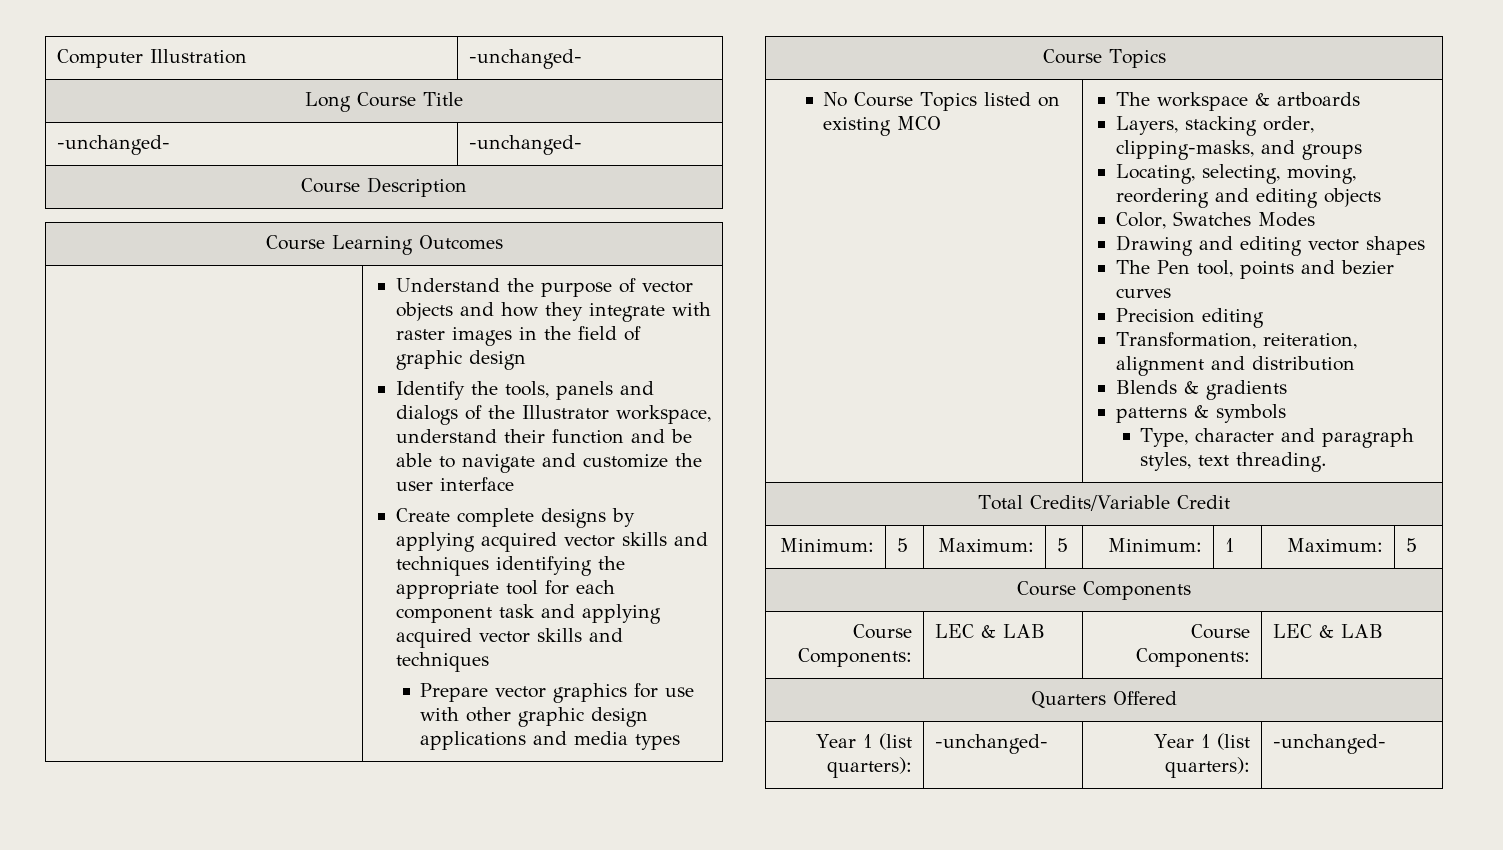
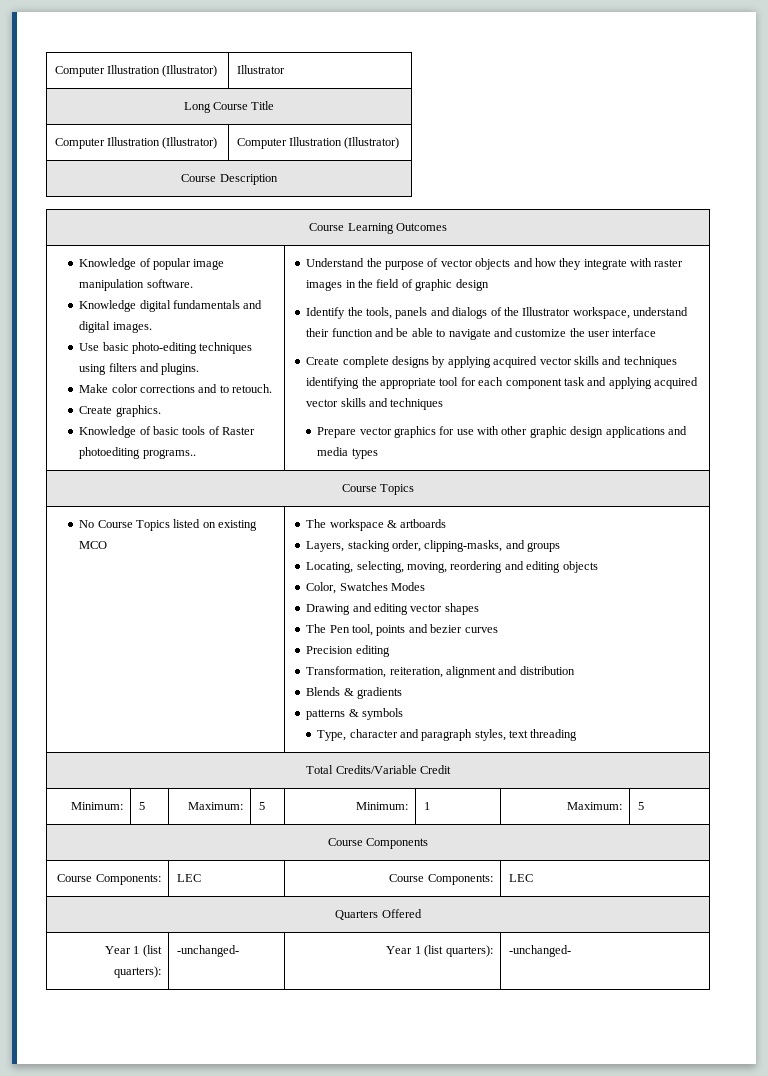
[57,49,248,68] [469,49,583,69] Computer Illustration | -unchanged- -> [54,65,218,77] [236,65,285,74] Computer Illustration (Illustrator) | Illustrator
[57,135,171,155] [469,135,583,155] -unchanged- | -unchanged- -> [54,137,218,149] [236,137,400,149] Computer Illustration (Illustrator) | Computer Illustration (Illustrator)
(503, 242) none -> [79,258,225,270] [79,279,193,291] [79,300,263,312] [79,321,152,333] [79,342,253,354] [79,363,200,375] [79,384,273,393] [79,405,161,417] [79,426,256,438] [79,447,196,459] Knowledge of popular image manipulation software. // Knowledge digital fundamentals and digital images. // Use basic photo-editing techniques using filters and plugins. // Make color corrections and to retouch. // Create graphics. // Knowledge of basic tools of Raster photoediting programs..
[1236,452,1328,472] threading. -> [530,729,578,741] threading
[981,624,1046,638] [1190,624,1250,639] [1135,648,1250,667] [1273,624,1384,638] & LAB | Course Components: | LEC & LAB -> [389,874,493,885] [508,874,533,882] | Course Components: | LEC

